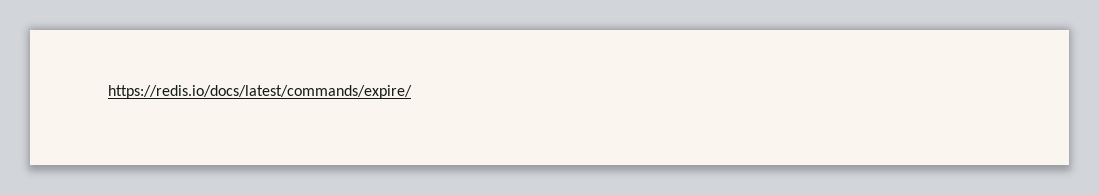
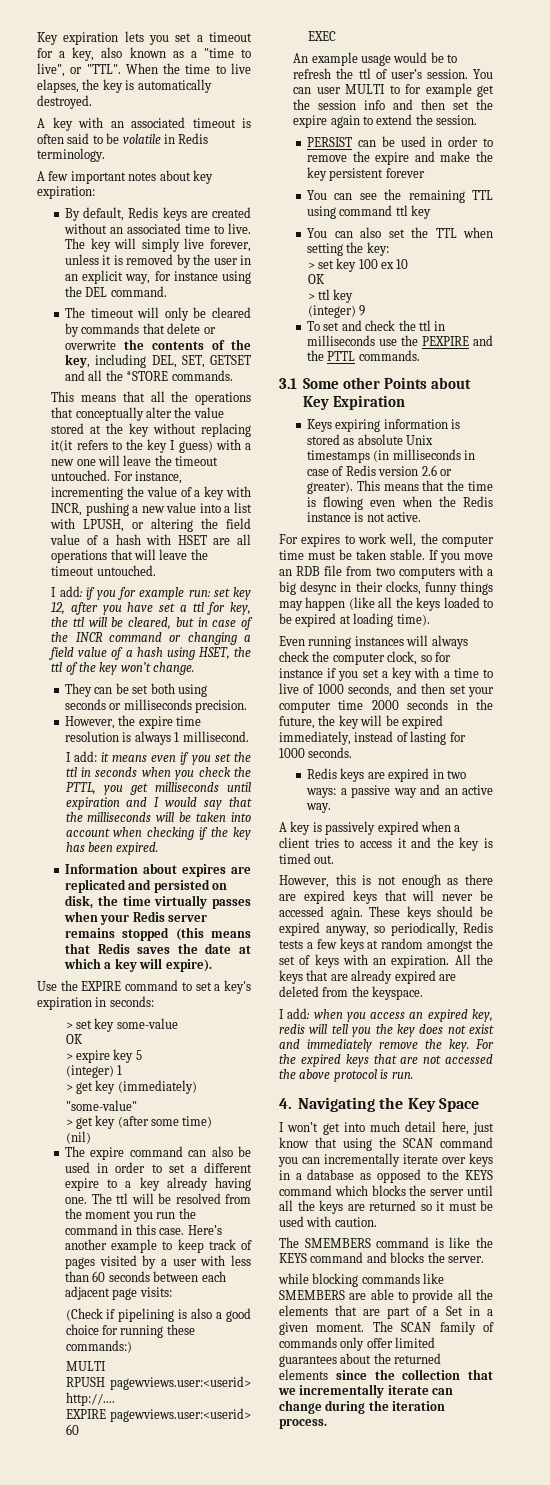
[108,85,412,99] https://redis.io/docs/latest/commands/expire/ -> [37,31,253,45] [37,47,251,61] [37,63,251,77] [37,79,212,93] [37,95,92,109] [37,117,251,131] [37,133,209,144] [37,148,105,162] [37,170,213,184] [37,186,95,199] [65,207,251,221] [64,223,251,234] [65,238,251,252] [65,254,252,268] [65,270,251,284] [65,286,167,297] [65,307,251,321] [65,323,216,337] [65,339,251,350] [65,354,251,368] [65,370,233,381] [51,391,251,405] [51,407,224,421] [51,423,252,437] [51,439,252,453] [51,455,219,466] [51,470,183,484] [51,486,251,500] [51,502,252,516] [50,518,251,532] [50,534,251,545] [51,549,208,563] [51,565,156,576] [51,586,252,600] [51,602,252,615] [51,617,254,630] [51,632,251,645] [49,647,251,660] [51,662,195,675] [65,683,207,697] [65,699,248,713] [65,715,202,729] [65,731,249,745] [65,751,252,765] [65,767,252,780] [65,782,251,795] [65,797,252,810] [65,812,251,822] [65,827,251,840] [65,842,159,855] [65,863,251,877] [65,879,228,893] [65,895,251,909] [64,911,208,925] [65,927,251,941] [65,943,251,954] [64,958,212,972] [37,980,252,994] [37,996,154,1010] [65,1018,178,1032] [65,1034,83,1044] [65,1049,142,1063] [65,1065,122,1078] [65,1080,197,1094] [65,1100,137,1111] [65,1115,213,1129] [65,1131,91,1144] [65,1146,251,1160] [65,1162,252,1173] [65,1177,251,1191] [65,1193,251,1204] [65,1208,196,1222] [65,1224,222,1235] [65,1239,253,1253] [65,1255,251,1269] [65,1271,226,1282] [65,1286,172,1300] [65,1308,251,1322] [65,1324,195,1338] [65,1340,132,1353] [65,1361,106,1371] [65,1376,251,1390] [65,1392,115,1406] [65,1408,251,1422] [65,1424,79,1435] [307,31,336,41] [293,52,458,66] [293,68,493,79] [293,83,494,97] [293,99,493,110] [293,114,478,128] [307,136,493,147] [307,151,493,165] [307,167,425,181] [307,189,493,203] [307,205,432,219] [307,227,493,238] [307,242,389,256] [307,258,409,272] [307,274,325,284] [307,289,354,303] [307,305,365,318] [307,320,446,331] [307,335,493,346] [307,350,420,361] [279,377,471,389] [303,395,406,410] [307,419,461,432] [307,434,434,445] [307,449,476,463] [307,465,452,476] [307,480,493,494] [307,496,493,510] [307,512,422,522] [279,533,494,547] [279,549,493,563] [279,565,493,579] [279,581,493,595] [279,597,493,611] [279,613,430,627] [279,635,468,649] [279,651,451,665] [279,667,494,681] [279,683,494,697] [279,699,493,713] [279,715,443,729] [279,731,466,745] [279,747,353,758] [307,768,466,782] [306,784,493,798] [306,803,332,813] [279,821,461,835] [279,837,493,851] [279,853,335,864] [279,874,493,888] [279,890,493,904] [279,906,493,920] [279,922,493,936] [279,938,493,952] [279,954,493,968] [279,970,456,984] [279,986,424,1000] [279,1008,493,1022] [279,1024,494,1037] [279,1039,494,1052] [279,1054,493,1067] [279,1069,413,1082] [279,1097,479,1112] [279,1121,494,1135] [279,1137,493,1151] [278,1153,493,1167] [279,1169,493,1183] [279,1185,493,1196] [279,1200,493,1214] [279,1216,377,1227] [279,1237,493,1248] [279,1252,484,1263] [278,1273,445,1287] [279,1289,493,1303] [279,1305,493,1319] [279,1321,494,1335] [279,1337,436,1351] [279,1353,442,1367] [279,1369,493,1380] [278,1384,454,1398] [279,1400,446,1414] [279,1419,327,1429] Key expiration lets you set a timeout for a key, also known as a "time to live", or "TTL". When the time to live elapses, the key is automatically destroyed. // A key with an associated timeout is often said to be volatile in Redis terminology. // A few important notes about key expiration: // By default, Redis keys are created without an associated time to live. The key will simply live forever, unless it is removed by the user in an explicit way, for instance using the DEL command. // The timeout will only be cleared by commands that delete or overwrite the contents of the key, including DEL, SET, GETSET and all the *STORE commands. // This means that all the operations that conceptually alter the value stored at the key without replacing it(it refers to the key I guess) with a new one will leave the timeout untouched. For instance, incrementing the value of a key with INCR, pushing a new value into a list with LPUSH, or altering the field value of a hash with HSET are all operations that will leave the timeout untouched. // I add: if you for example run: set key 12, after you have set a ttl for key, the ttl will be cleared, but in case of the INCR command or changing a field value of a hash using HSET, the ttl of the key won’t change. // They can be set both using seconds or milliseconds precision. // However, the expire time resolution is always 1 millisecond. // I add: it means even if you set the ttl in seconds when you check the PTTL, you get milliseconds until expiration and I would say that the milliseconds will be taken into account when checking if the key has been expired. // Information about expires are replicated and persisted on disk, the time virtually passes when your Redis server remains stopped (this means that Redis saves the date at which a key will expire). // Use the EXPIRE command to set a key's expiration in seconds: // > set key some-value // OK // > expire key 5 // (integer) 1 // > get key (immediately) // "some-value" // > get key (after some time) // (nil) // The expire command can also be used in order to set a different expire to a key already having one. The ttl will be resolved from the moment you run the command in this case. Here’s another example to keep track of pages visited by a user with less than 60 seconds between each adjacent page visits: // (Check if pipelining is also a good choice for running these commands:) // MULTI // RPUSH pagewviews.user:<userid> http://.... // EXPIRE pagewviews.user:<userid> 60 // EXEC // An example usage would be to refresh the ttl of user’s session. You can user MULTI to for example get the session info and then set the expire again to extend the session. // PERSIST can be used in order to remove the expire and make the key persistent forever // You can see the remaining TTL using command ttl key // You can also set the TTL when setting the key: // > set key 100 ex 10 // OK // > ttl key // (integer) 9 // To set and check the ttl in milliseconds use the PEXPIRE and the PTTL commands. // 3.1 Some other Points about Key Expiration // Keys expiring information is stored as absolute Unix timestamps (in milliseconds in case of Redis version 2.6 or greater). This means that the time is flowing even when the Redis instance is not active. // For expires to work well, the computer time must be taken stable. If you move an RDB file from two computers with a big desync in their clocks, funny things may happen (like all the keys loaded to be expired at loading time). // Even running instances will always check the computer clock, so for instance if you set a key with a time to live of 1000 seconds, and then set your computer time 2000 seconds in the future, the key will be expired immediately, instead of lasting for 1000 seconds. // Redis keys are expired in two ways: a passive way and an active way. // A key is passively expired when a client tries to access it and the key is timed out. // However, this is not enough as there are expired keys that will never be accessed again. These keys should be expired anyway, so periodically, Redis tests a few keys at random amongst the set of keys with an expiration. All the keys that are already expired are deleted from the keyspace. // I add: when you access an expired key, redis will tell you the key does not exist and immediately remove the key. For the expired keys that are not accessed the above protocol is run. // 4. Navigating the Key Space // I won’t get into much detail here, just know that using the SCAN command you can incrementally iterate over keys in a database as opposed to the KEYS command which blocks the server until all the keys are returned so it must be used with caution. // The SMEMBERS command is like the KEYS command and blocks the server. // while blocking commands like SMEMBERS are able to provide all the elements that are part of a Set in a given moment. The SCAN family of commands only offer limited guarantees about the returned elements since the collection that we incrementally iterate can change during the iteration process.

